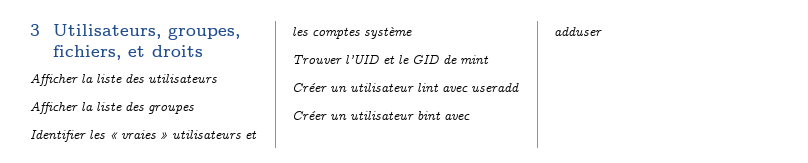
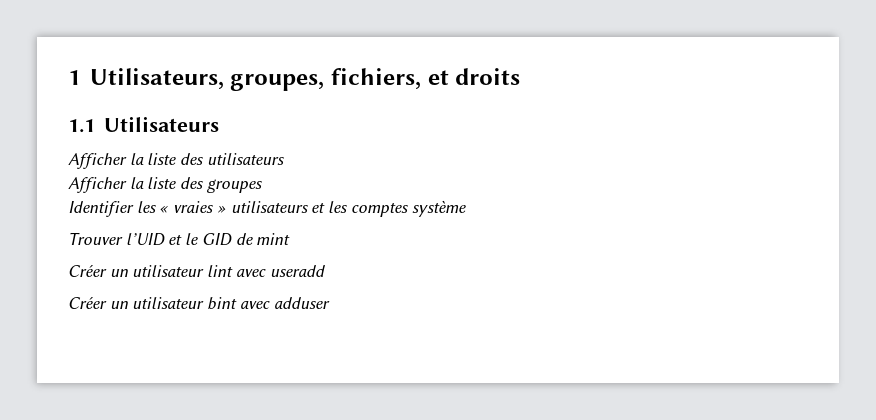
[30,24,40,36] 3 -> [68,70,81,85] 1
(204, 51) none -> [68,116,219,133] // 1.1 Utilisateurs

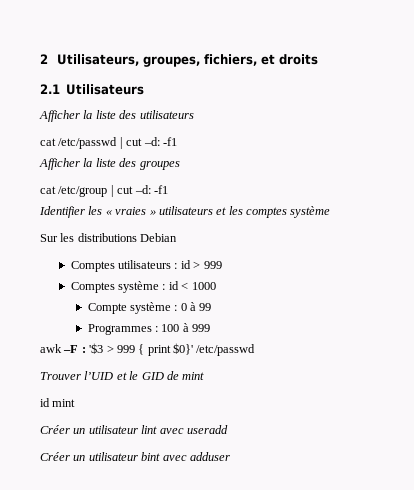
[68,70,81,85] 1 -> [40,54,48,64] 2
[68,119,95,133] 1.1 -> [40,84,60,94] 2.1
(284, 159) none -> [40,137,177,149] // cat /etc/passwd | cut –d: -f1
(262, 186) none -> [40,185,168,197] // cat /etc/group | cut –d: -f1
(466, 208) none -> [40,233,178,242] [70,260,222,272] [70,281,216,293] [87,302,212,314] [87,323,211,335] [40,343,256,356] // Sur les distributions Debian // Comptes utilisateurs : id > 999 // Comptes système : id < 1000 // Compte système : 0 à 99 // Programmes : 100 à 999 // awk –F : '$3 > 999 { print $0}' /etc/passwd
(291, 239) none -> [40,398,76,407] // id mint

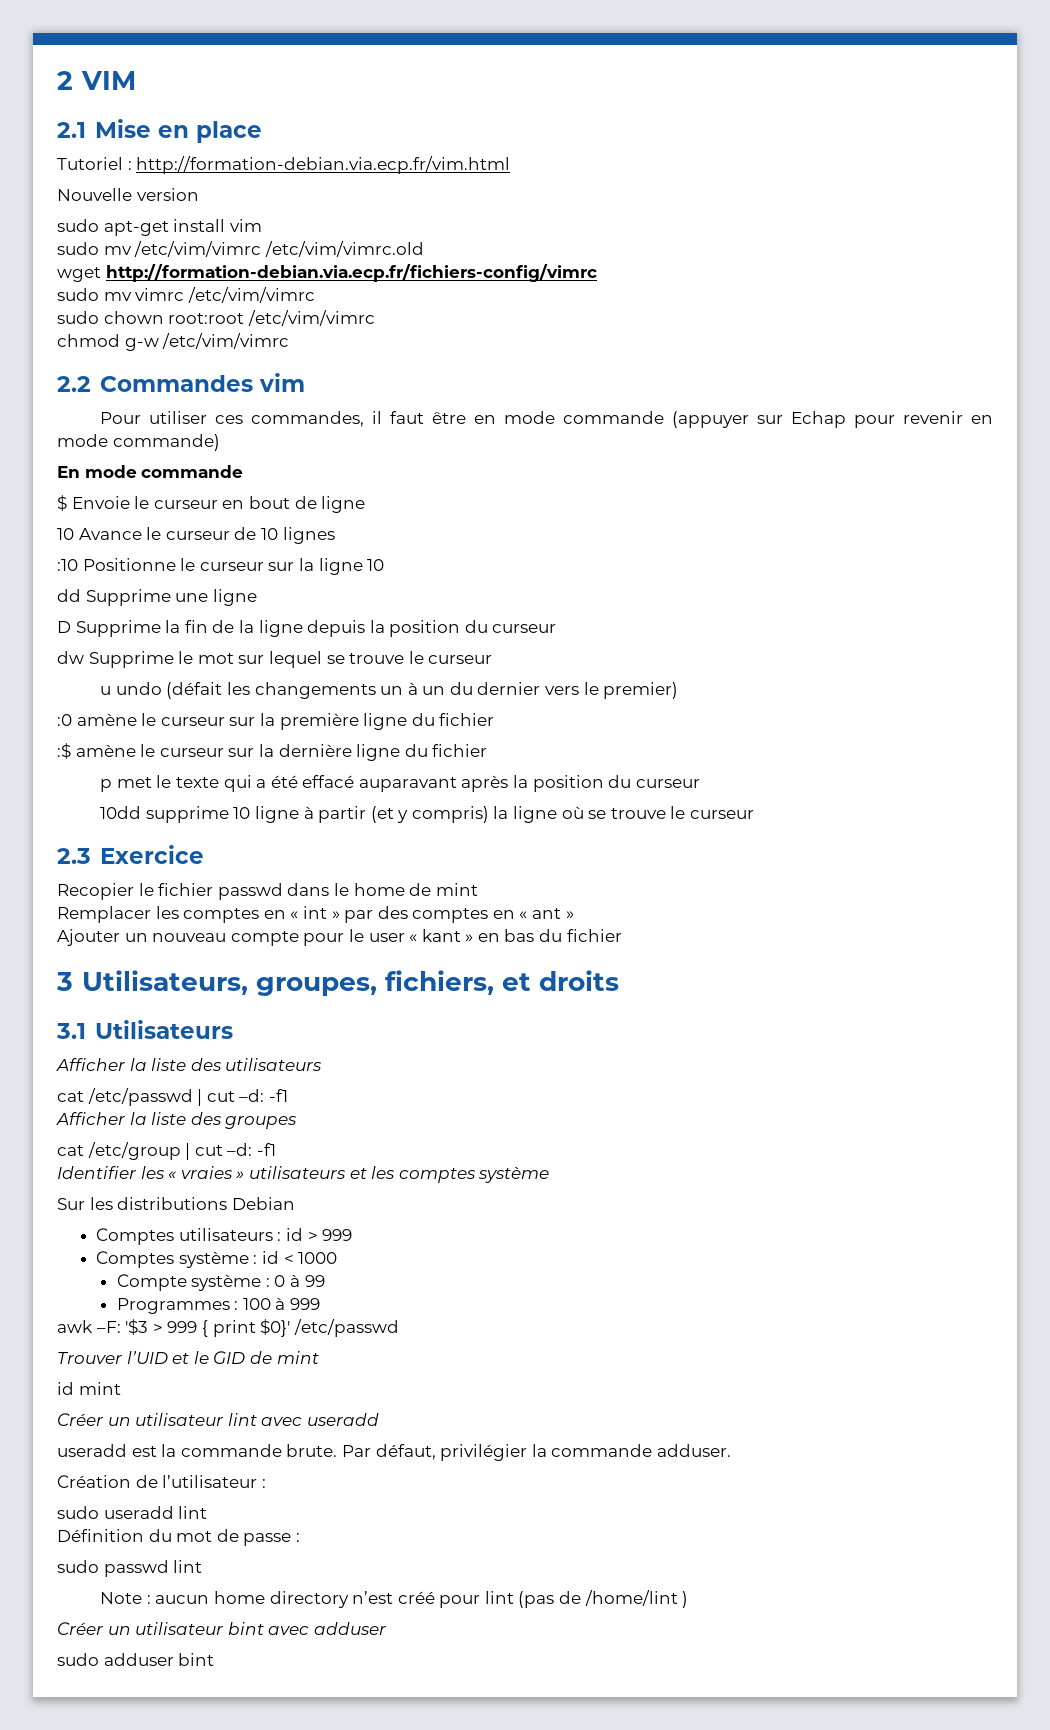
(48, 59) none -> [80,71,136,90] [57,119,262,143] [57,156,511,174] [57,188,199,201] [57,219,262,236] [57,241,424,257] [57,264,597,282] [57,287,315,303] [57,310,375,326] [57,333,290,351] [57,373,305,392] [100,411,993,428] [57,434,220,451] [57,465,244,478] [57,495,366,513] [57,527,335,544] [57,558,385,575] [57,589,257,606] [57,620,557,637] [57,651,493,668] [100,682,679,699] [57,713,495,730] [57,743,488,761] [100,775,700,792] [100,806,755,823] [57,845,204,864] [57,883,478,900] [57,906,574,923] [57,929,622,946] [56,972,73,991] VIM // 2.1 Mise en place // Tutoriel : http://formation-debian.via.ecp.fr/vim.html // Nouvelle version // sudo apt-get install vim // sudo mv /etc/vim/vimrc /etc/vim/vimrc.old // wget http://formation-debian.via.ecp.fr/fichiers-config/vimrc // sudo mv vimrc /etc/vim/vimrc // sudo chown root:root /etc/vim/vimrc // chmod g-w /etc/vim/vimrc // 2.2 Commandes vim // Pour utiliser ces commandes, il faut être en mode commande (appuyer sur Echap pour revenir en mode commande) // En mode commande // $ Envoie le curseur en bout de ligne // 10 Avance le curseur de 10 lignes // :10 Positionne le curseur sur la ligne 10 // dd Supprime une ligne // D Supprime la fin de la ligne depuis la position du curseur // dw Supprime le mot sur lequel se trouve le curseur // u undo (défait les changements un à un du dernier vers le premier) // :0 amène le curseur sur la première ligne du fichier // :$ amène le curseur sur la dernière ligne du fichier // p met le texte qui a été effacé auparavant après la position du curseur // 10dd supprime 10 ligne à partir (et y compris) la ligne où se trouve le curseur // 2.3 Exercice // Recopier le fichier passwd dans le home de mint // Remplacer les comptes en « int » par des comptes en « ant » // Ajouter un nouveau compte pour le user « kant » en bas du fichier // 3
[40,84,60,94] 2.1 -> [56,1023,86,1039] 3.1
[63,345,86,353] –F : -> [96,1321,121,1333] –F:
(228, 429) none -> [57,1444,731,1461] [57,1475,266,1488] [57,1506,208,1519] [57,1529,300,1546] [57,1560,203,1577] [100,1590,689,1608] // useradd est la commande brute. Par défaut, privilégier la commande adduser. // Création de l’utilisateur : // sudo useradd lint // Définition du mot de passe : // sudo passwd lint // Note : aucun home directory n’est créé pour lint (pas de /home/lint )
(230, 456) none -> [57,1653,215,1666] // sudo adduser bint

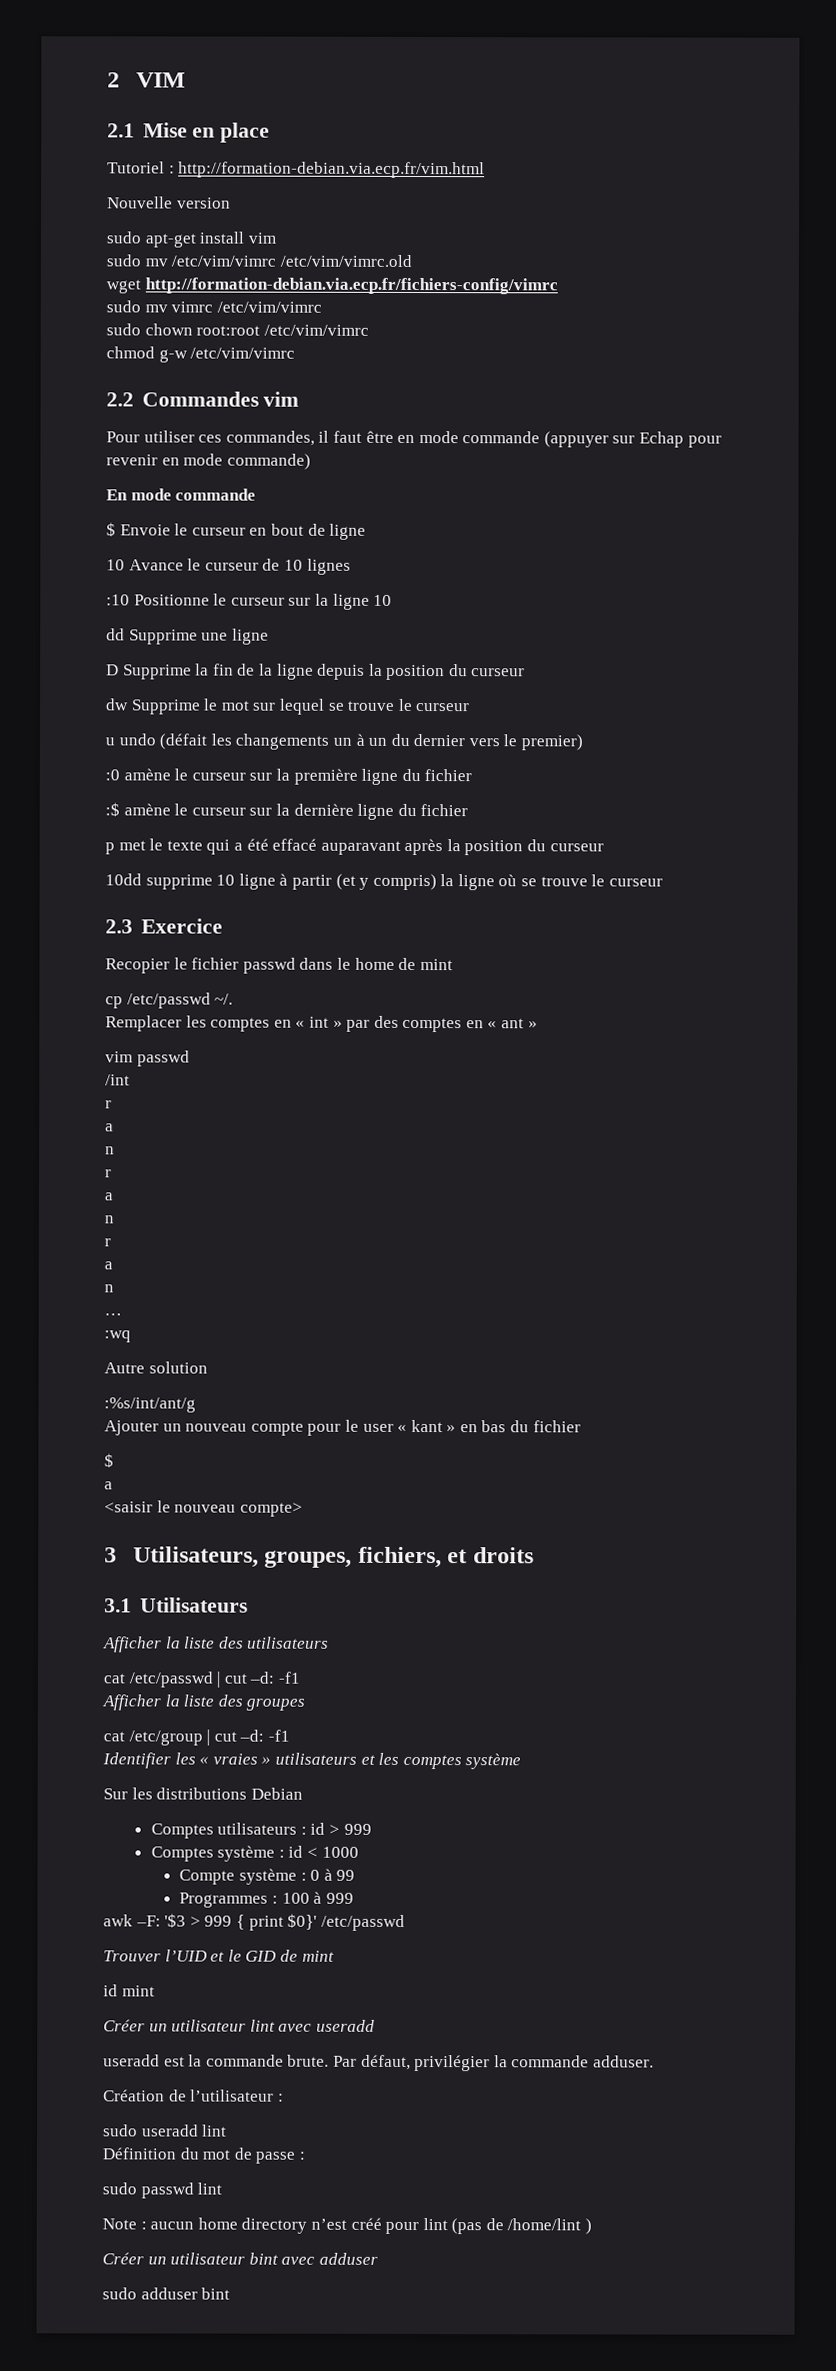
(478, 889) none -> [105,992,234,1009] // cp /etc/passwd ~/.
(574, 915) none -> [105,1050,190,1067] [105,1074,130,1086] [105,1100,112,1109] [105,1123,114,1132] [105,1146,115,1155] [105,1169,112,1178] [104,1192,113,1201] [104,1215,114,1224] [104,1238,111,1247] [104,1261,113,1270] [104,1284,114,1293] [104,1313,122,1316] [104,1330,131,1343] [104,1361,208,1374] [104,1397,196,1413] // vim passwd // /int // r // a // n // r // a // n // r // a // n // … // :wq // Autre solution // :%s/int/ant/g
(622, 935) none -> [104,1453,114,1468] [104,1481,113,1490] [104,1500,303,1517] // $ // a // <saisir le nouveau compte>

